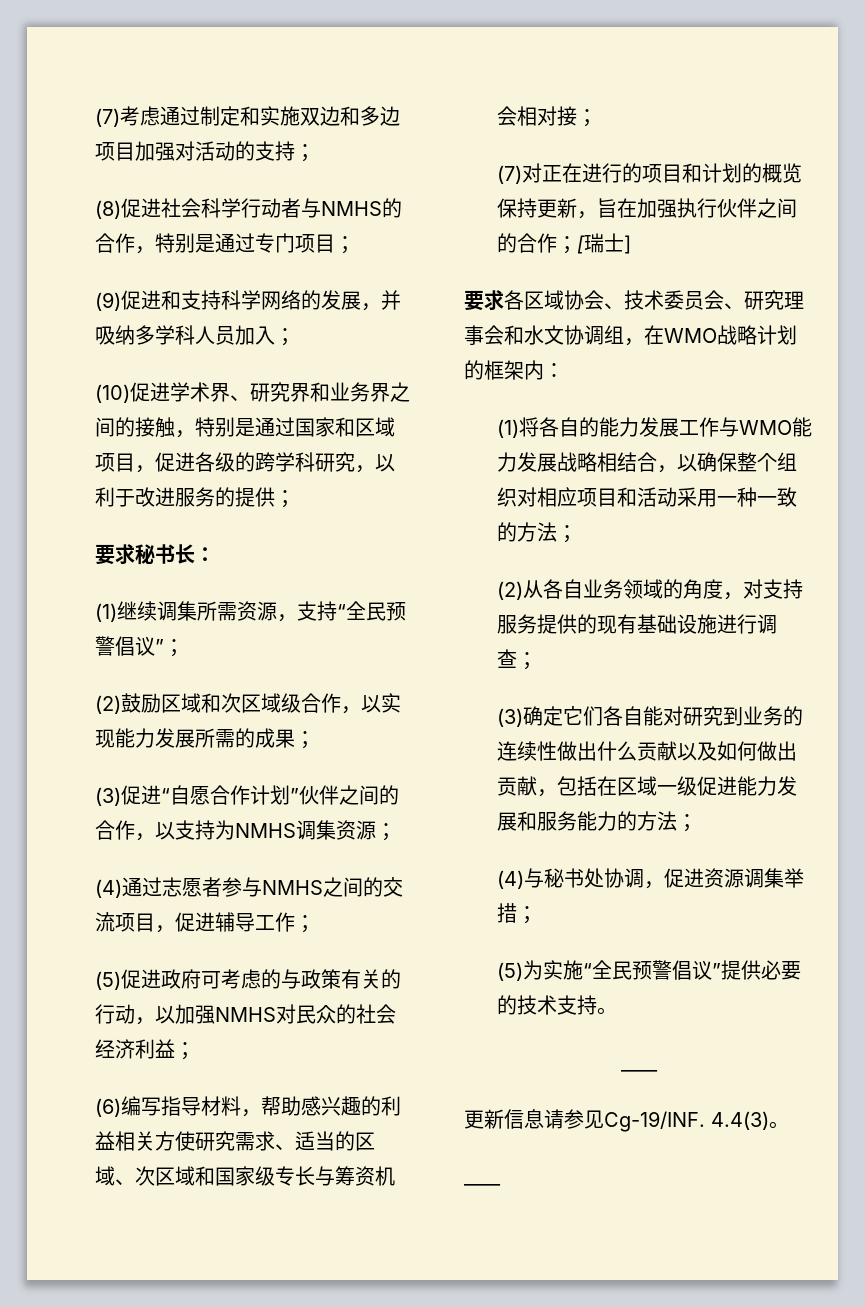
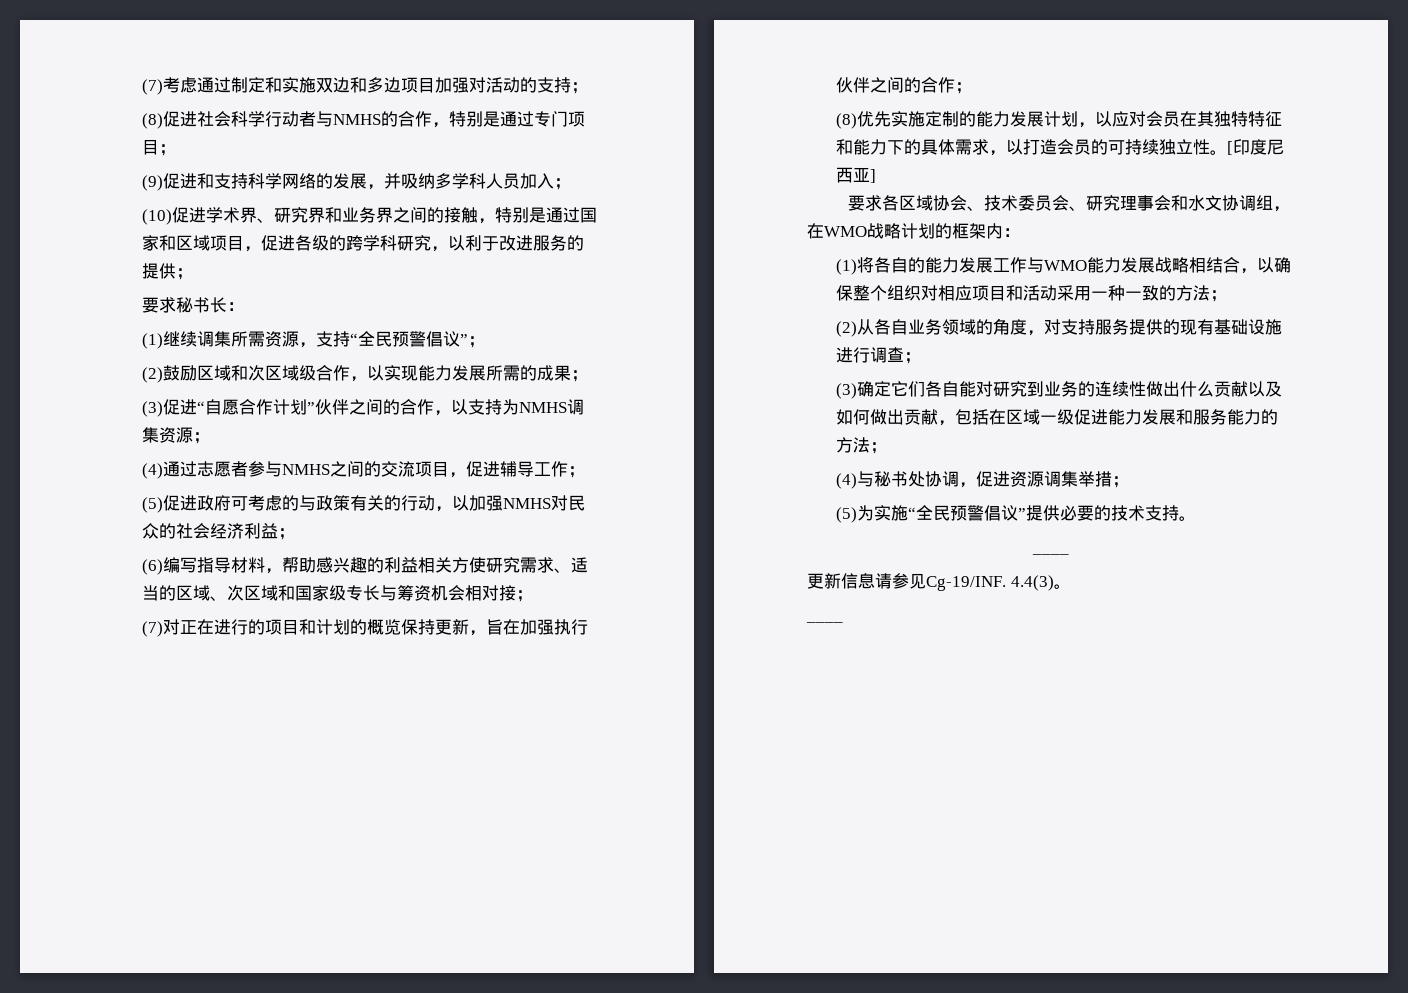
[577,233,625,254] [瑞士 -> [836,111,1283,129] [836,139,1285,156] [836,167,871,183] // (8)优先实施定制的能力发展计划，以应对会员在其独特特征和能力下的具体需求，以打造会员的可持续独立性。[印度尼西亚

